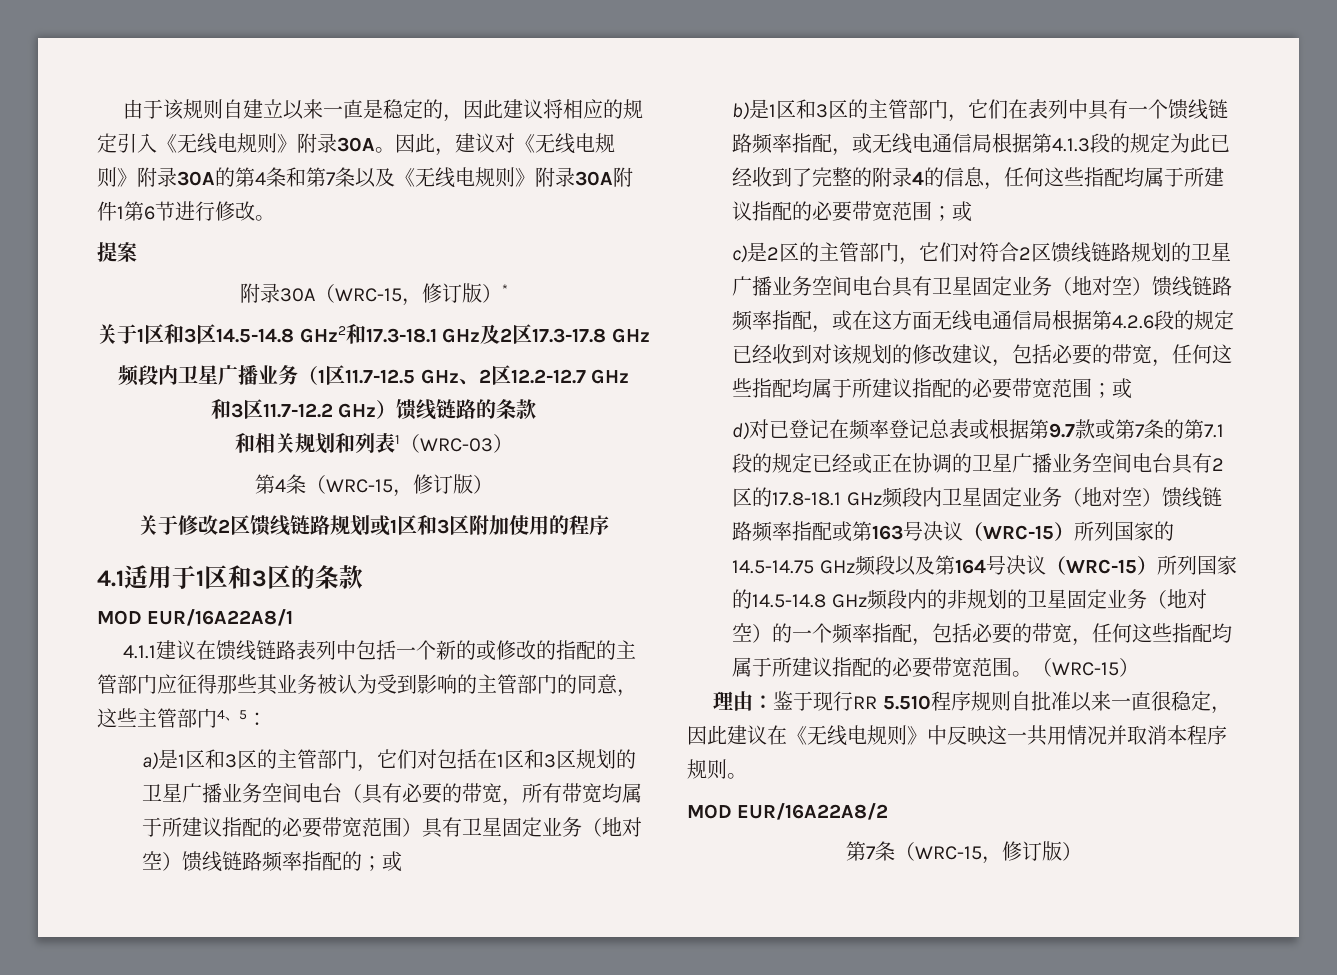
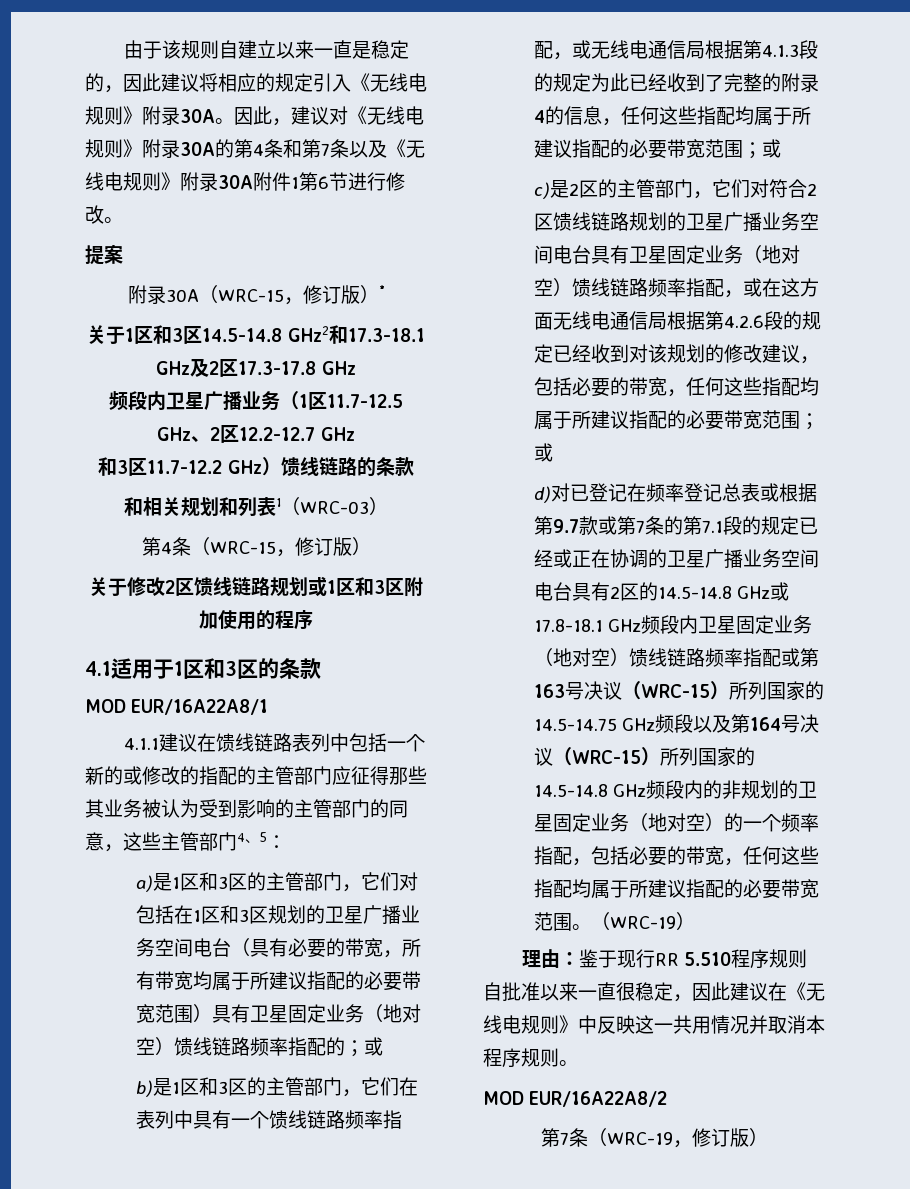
(773, 497) none -> [657,582,789,601] 14.5-14.8 GHz或
[1052,662,1120,676] WRC-15 -> [609,916,676,929] WRC-19
[914,846,982,860] WRC-15 -> [606,1132,673,1145] WRC-19

